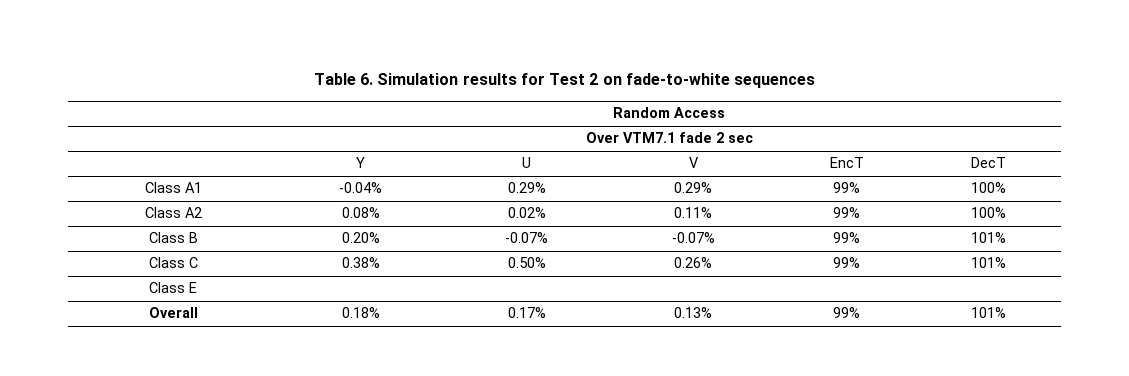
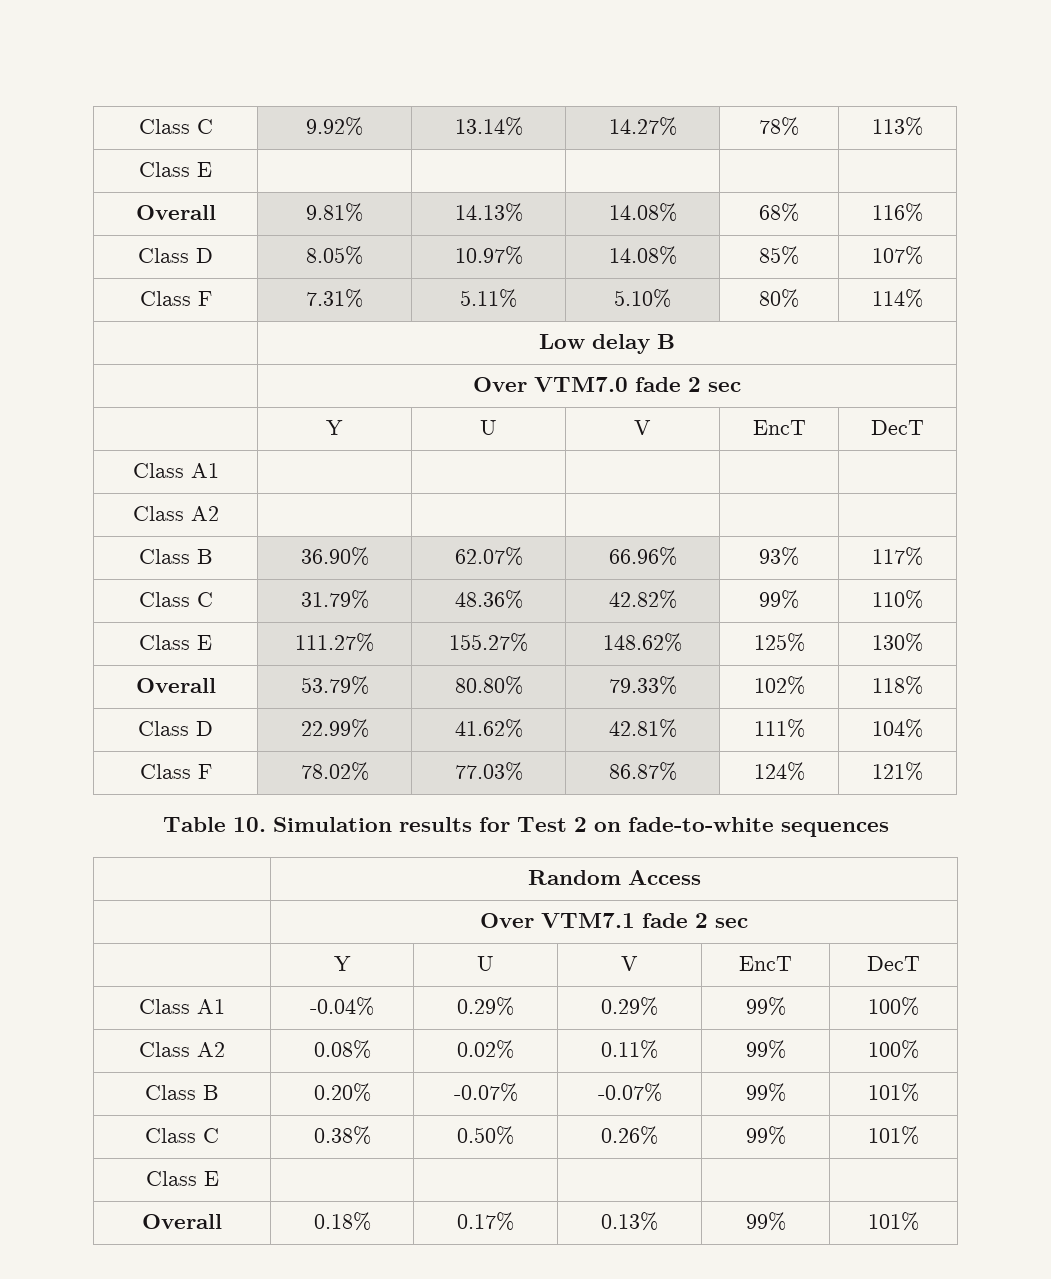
[313,73,373,85] Table 6. -> [138,119,213,134] [306,117,363,136] [454,117,523,136] [608,117,677,136] [759,117,799,136] [872,117,923,136] [139,162,212,177] [135,205,216,220] [306,203,363,222] [454,203,523,222] [608,203,677,222] [759,203,799,222] [872,203,923,222] [138,248,213,263] [306,246,363,265] [454,246,523,265] [608,246,677,265] [759,246,799,265] [872,246,923,265] [139,291,212,306] [306,289,363,308] [460,289,517,308] [614,289,671,308] [759,289,799,308] [872,289,923,308] [539,334,675,354] [473,377,741,392] [326,420,343,435] [480,420,497,435] [634,420,651,435] [752,420,806,435] [871,420,924,435] [132,463,219,478] [132,506,219,521] [138,549,213,564] [300,547,369,566] [454,547,523,566] [608,547,677,566] [759,547,799,566] [872,547,923,566] [138,592,213,607] [300,590,369,609] [454,590,523,609] [608,590,677,609] [759,590,799,609] [872,590,923,609] [139,635,212,650] [295,633,374,652] [449,633,528,652] [603,633,682,652] [753,633,805,652] [872,633,923,652] [135,678,216,693] [300,676,369,695] [454,676,523,695] [608,676,677,695] [753,676,805,695] [872,676,923,695] [138,721,213,736] [300,719,369,738] [454,719,523,738] [608,719,677,738] [753,719,805,738] [872,719,923,738] [139,764,212,779] [300,762,369,781] [454,762,523,781] [608,762,677,781] [753,762,805,781] [872,762,923,781] [162,817,266,832] Class C | 9.92% | 13.14% | 14.27% | 78% | 113% // Class E | | | | | // Overall | 9.81% | 14.13% | 14.08% | 68% | 116% // Class D | 8.05% | 10.97% | 14.08% | 85% | 107% // Class F | 7.31% | 5.11% | 5.10% | 80% | 114% // | Low delay B // | Over VTM7.0 fade 2 sec // | Y | U | V | EncT | DecT // Class A1 | | | | | // Class A2 | | | | | // Class B | 36.90% | 62.07% | 66.96% | 93% | 117% // Class C | 31.79% | 48.36% | 42.82% | 99% | 110% // Class E | 111.27% | 155.27% | 148.62% | 125% | 130% // Overall | 53.79% | 80.80% | 79.33% | 102% | 118% // Class D | 22.99% | 41.62% | 42.81% | 111% | 104% // Class F | 78.02% | 77.03% | 86.87% | 124% | 121% // Table 10.

